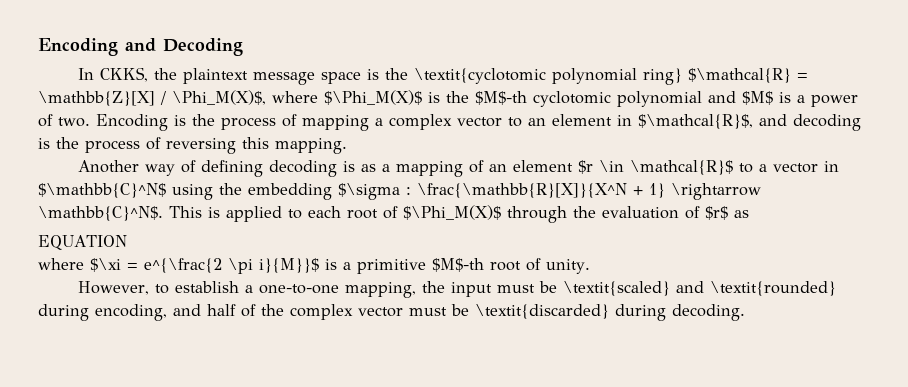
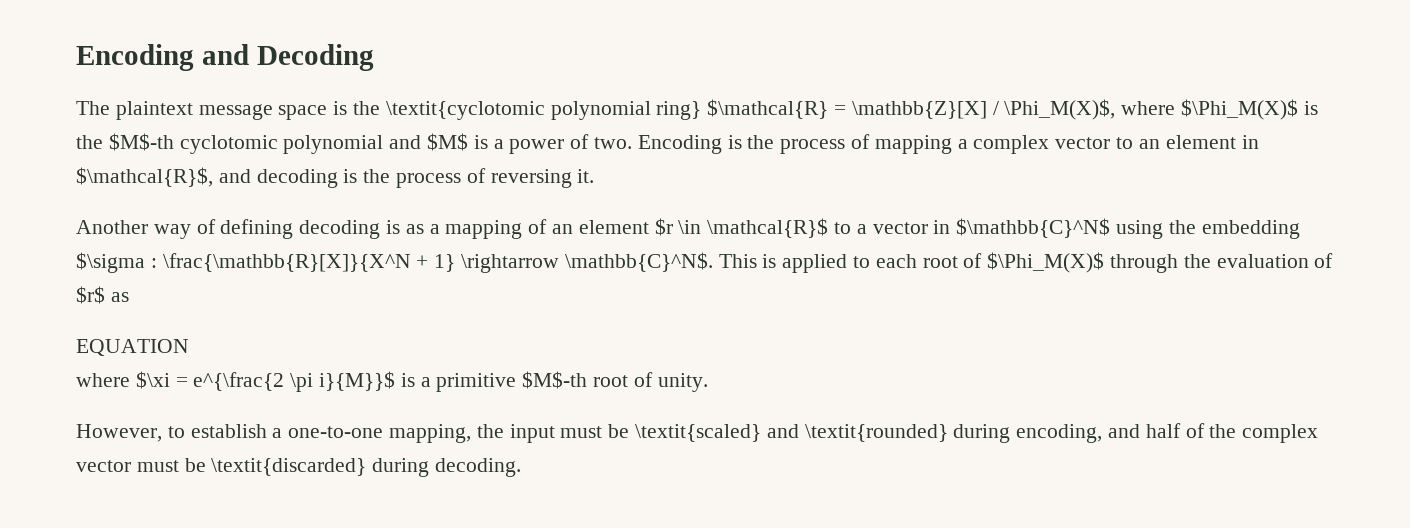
[78,67,178,82] In CKKS, the -> [76,101,110,115] The
[242,137,347,154] this mapping. -> [577,169,595,183] it.

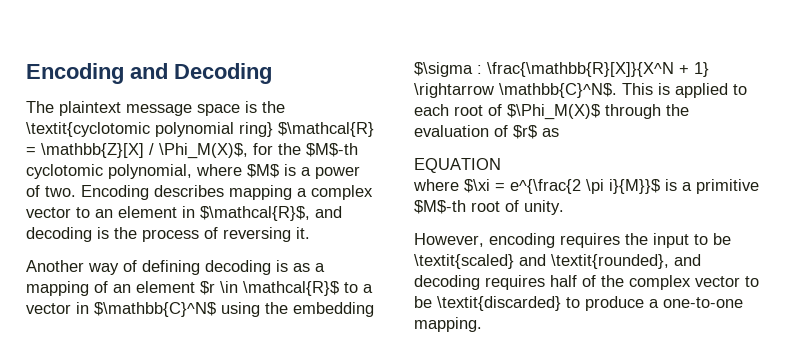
[1121,99,1318,120] where $\Phi_M(X)$ is -> [253,143,273,155] for
[283,135,422,154] polynomial and -> [108,164,242,179] polynomial, where
[727,134,871,154] is the process of -> [154,185,224,197] describes
[167,424,472,443] to establish a one-to-one mapping, -> [489,233,620,248] encoding requires
[560,426,603,438] must -> [694,234,708,245] to
[804,424,1141,443] \textit{rounded} during encoding, and -> [551,254,701,269] [414,275,545,290] \textit{rounded}, and decoding requires
[136,460,179,472] must -> [745,276,759,287] to
[372,458,522,477] during decoding. -> [566,296,743,311] [414,317,482,332] to produce a one-to-one mapping.

